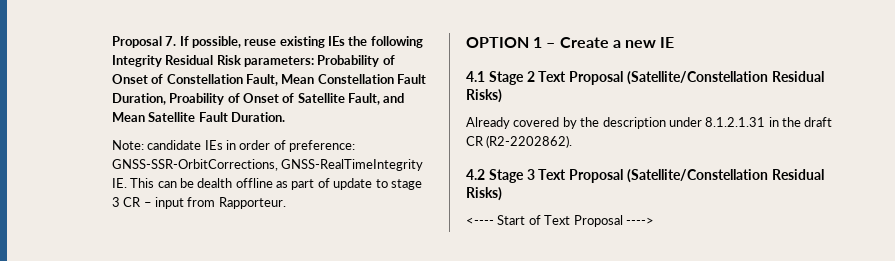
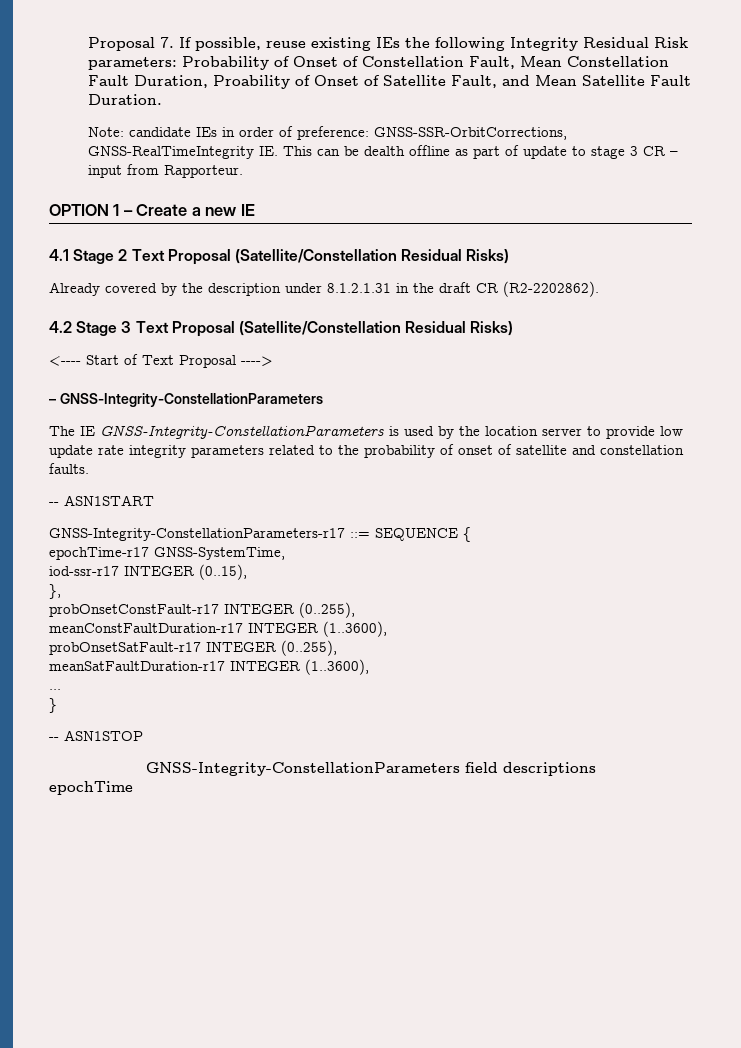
(654, 221) none -> [49,393,323,407] [49,425,683,439] [49,444,684,458] [49,463,89,474] [49,495,154,506] [49,527,471,542] [49,547,285,560] [49,564,247,580] [49,584,61,599] [49,602,355,618] [49,621,387,637] [49,640,337,656] [49,659,369,675] [49,689,61,690] [49,698,57,713] [49,730,143,741] [145,762,596,776] [49,781,133,795] // – GNSS-Integrity-ConstellationParameters // The IE GNSS-Integrity-ConstellationParameters is used by the location server to provide low update rate integrity parameters related to the probability of onset of satellite and constellation faults. // -- ASN1START // GNSS-Integrity-ConstellationParameters-r17 ::= SEQUENCE { // epochTime-r17 GNSS-SystemTime, // iod-ssr-r17 INTEGER (0..15), // }, // probOnsetConstFault-r17 INTEGER (0..255), // meanConstFaultDuration-r17 INTEGER (1..3600), // probOnsetSatFault-r17 INTEGER (0..255), // meanSatFaultDuration-r17 INTEGER (1..3600), // ... // } // -- ASN1STOP // GNSS-Integrity-ConstellationParameters field descriptions // epochTime

